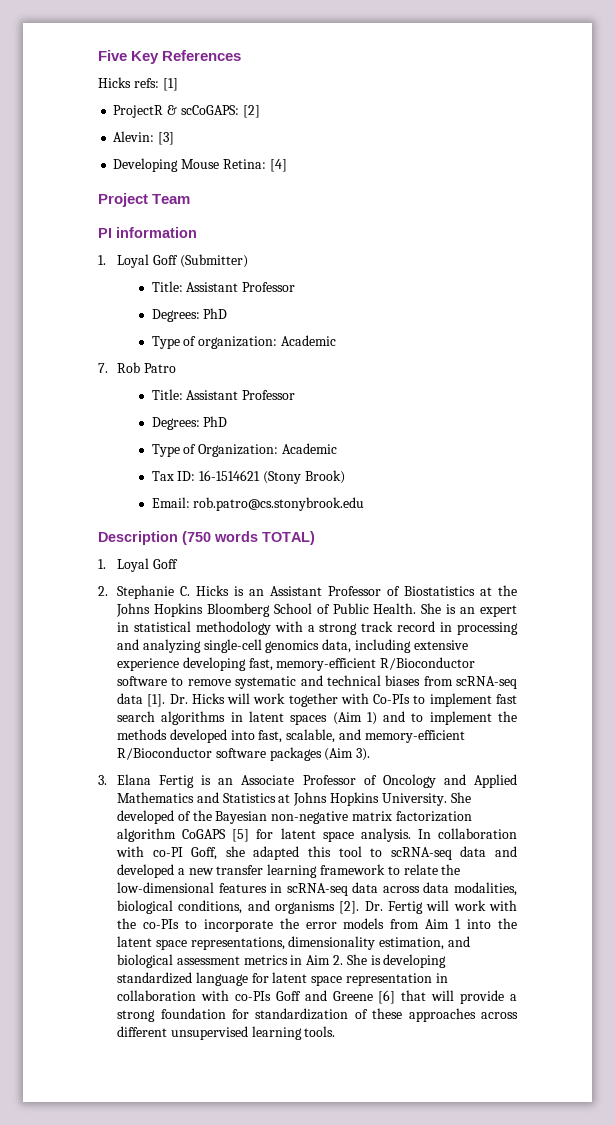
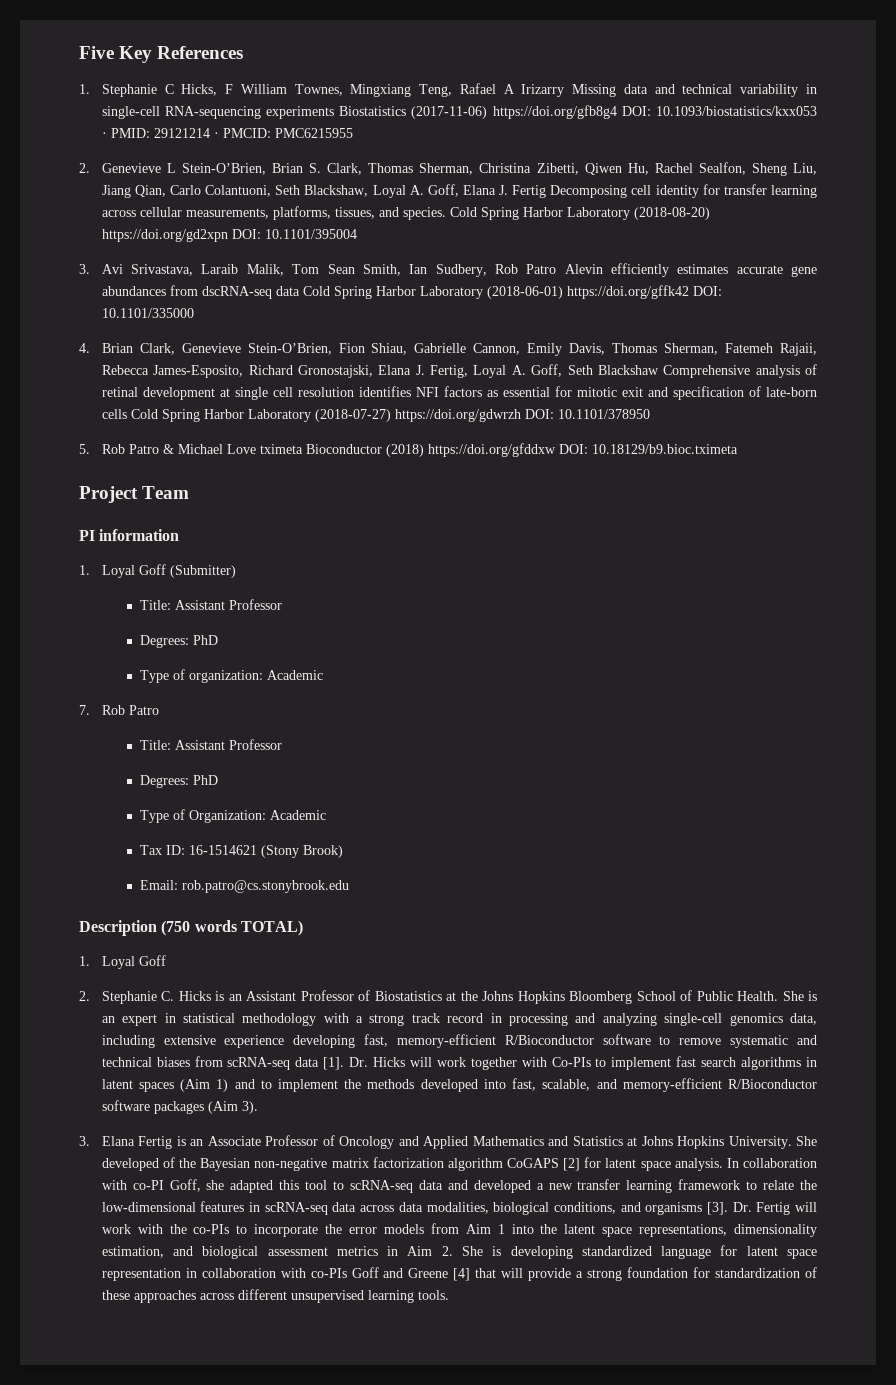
[98,77,178,91] [113,105,260,118] [113,131,175,145] [113,158,287,172] Hicks refs: [1] // ProjectR & scCoGAPS: [2] // Alevin: [3] // Developing Mouse Retina: [4] -> [79,83,818,97] [101,105,817,119] [101,128,353,138] [79,162,817,176] [101,184,817,198] [101,206,710,220] [101,229,357,242] [79,263,817,277] [101,285,722,299] [101,308,194,318] [79,343,817,356] [101,364,818,378] [101,386,817,400] [101,409,650,422] [79,443,738,457] 1. Stephanie C Hicks, F William Townes, Mingxiang Teng, Rafael A Irizarry Missing data and technical variability in single-cell RNA-sequencing experiments Biostatistics (2017-11-06) https://doi.org/gfb8g4 DOI: 10.1093/biostatistics/kxx053 · PMID: 29121214 · PMCID: PMC6215955 // 2. Genevieve L Stein-O’Brien, Brian S. Clark, Thomas Sherman, Christina Zibetti, Qiwen Hu, Rachel Sealfon, Sheng Liu, Jiang Qian, Carlo Colantuoni, Seth Blackshaw, Loyal A. Goff, Elana J. Fertig Decomposing cell identity for transfer learning across cellular measurements, platforms, tissues, and species. Cold Spring Harbor Laboratory (2018-08-20) https://doi.org/gd2xpn DOI: 10.1101/395004 // 3. Avi Srivastava, Laraib Malik, Tom Sean Smith, Ian Sudbery, Rob Patro Alevin efficiently estimates accurate gene abundances from dscRNA-seq data Cold Spring Harbor Laboratory (2018-06-01) https://doi.org/gffk42 DOI: 10.1101/335000 // 4. Brian Clark, Genevieve Stein-O’Brien, Fion Shiau, Gabrielle Cannon, Emily Davis, Thomas Sherman, Fatemeh Rajaii, Rebecca James-Esposito, Richard Gronostajski, Elana J. Fertig, Loyal A. Goff, Seth Blackshaw Comprehensive analysis of retinal development at single cell resolution identifies NFI factors as essential for mitotic exit and specification of late-born cells Cold Spring Harbor Laboratory (2018-07-27) https://doi.org/gdwrzh DOI: 10.1101/378950 // 5. Rob Patro & Michael Love tximeta Bioconductor (2018) https://doi.org/gfddxw DOI: 10.18129/b9.bioc.tximeta
[232,829,250,842] [5] -> [563,1158,581,1171] [2]
[339,901,360,914] [2]. -> [706,1202,728,1215] [3].
[378,990,396,1004] [6] -> [453,1268,471,1281] [4]

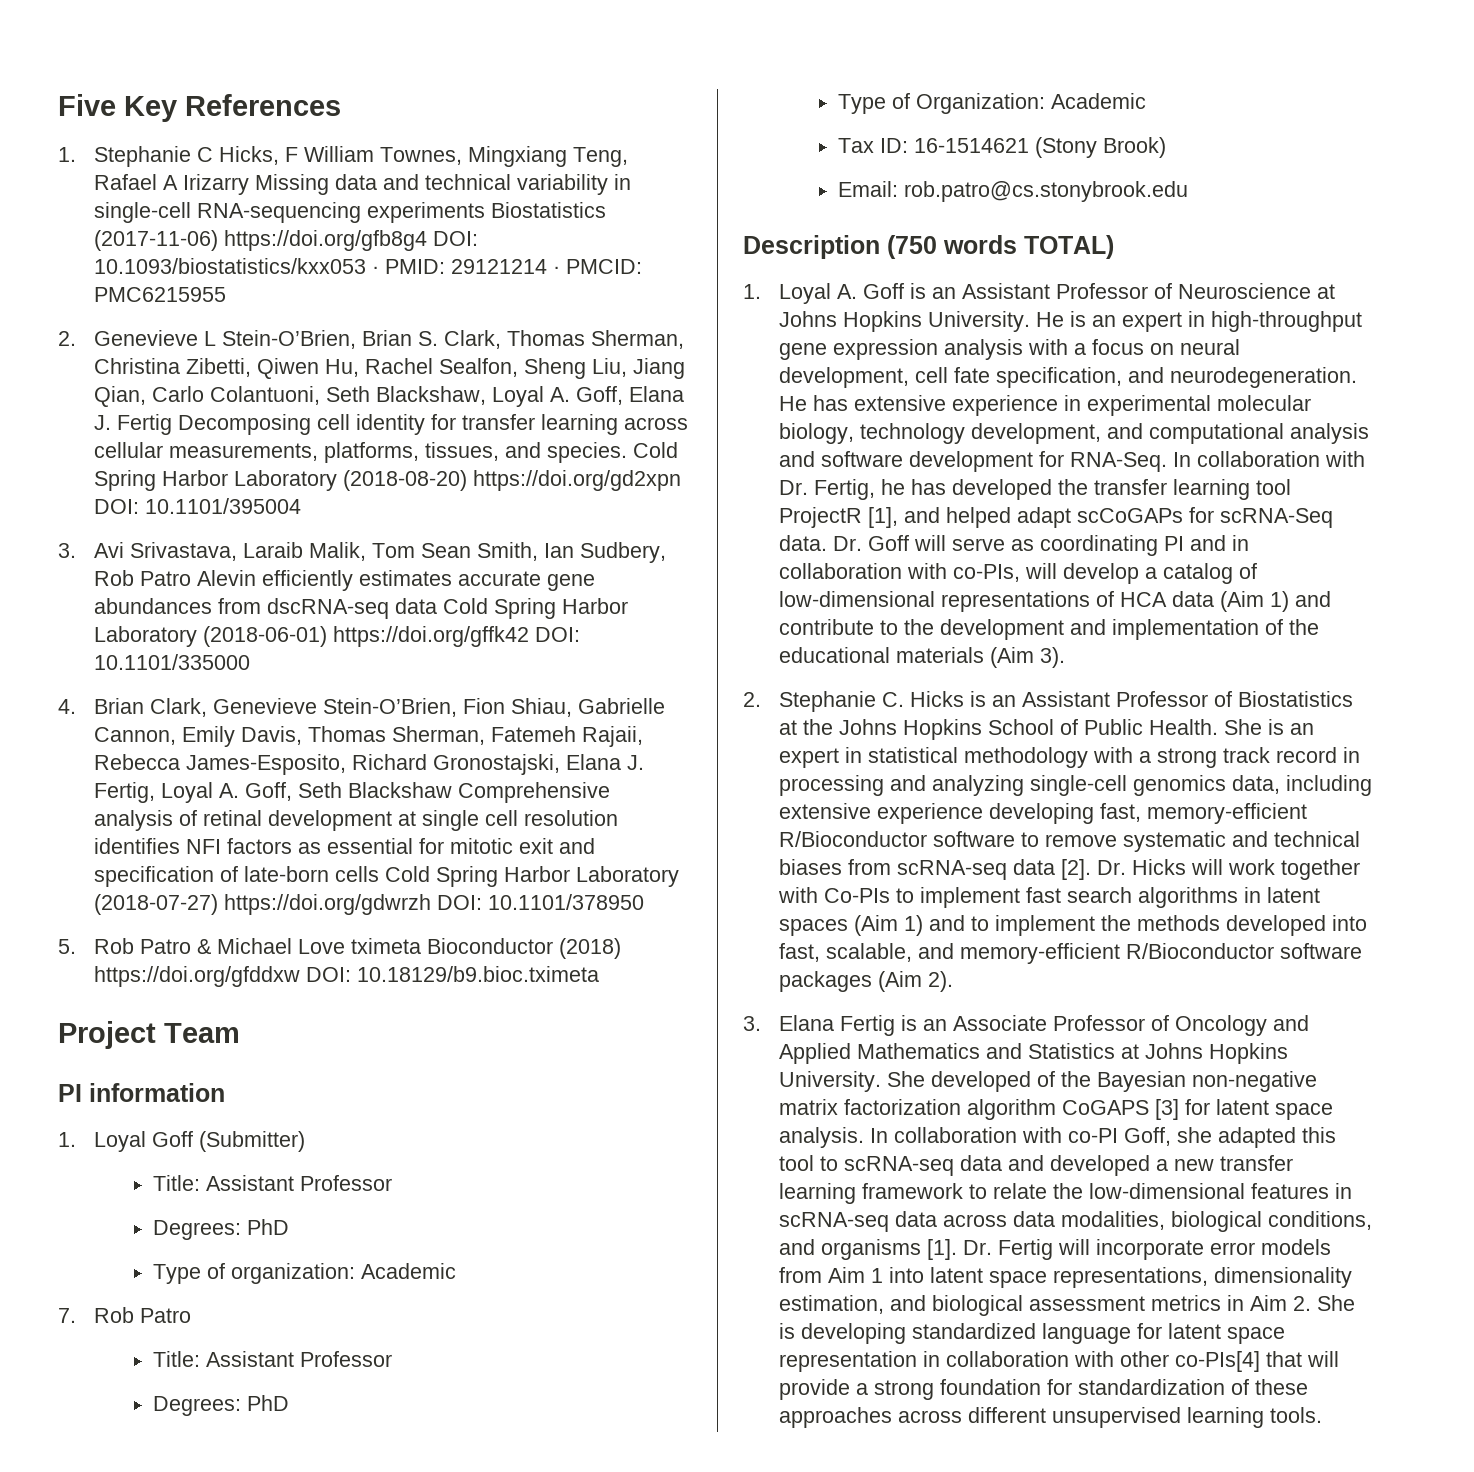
[138,955,166,966] Goff -> [836,283,1335,299] [778,311,1362,332] [778,339,1240,360] [778,367,1357,388] [778,395,1311,416] [778,423,1369,444] [778,451,1365,472] [778,479,1291,500] [778,507,1333,528] [778,535,1249,556] [778,563,1257,584] [778,591,1331,612] [778,619,1319,640] [778,647,1065,668] A. Goff is an Assistant Professor of Neuroscience at Johns Hopkins University. He is an expert in high-throughput gene expression analysis with a focus on neural development, cell fate specification, and neurodegeneration. He has extensive experience in experimental molecular biology, technology development, and computational analysis and software development for RNA-Seq. In collaboration with Dr. Fertig, he has developed the transfer learning tool ProjectR [1], and helped adapt scCoGAPs for scRNA-Seq data. Dr. Goff will serve as coordinating PI and in collaboration with co-PIs, will develop a catalog of low-dimensional representations of HCA data (Aim 1) and contribute to the development and implementation of the educational materials (Aim 3).
[569,991,633,1004] Bloomberg -> (982, 729) none
[323,1057,345,1070] [1]. -> [1060,859,1091,880] [2].
[241,1101,258,1114] 3). -> [927,971,953,992] 2).
[563,1158,581,1171] [2] -> [1154,1099,1179,1120] [3]
[706,1202,728,1215] [3]. -> [926,1239,957,1260] [1].
[101,1224,343,1237] work with the co-PIs to incorporate the -> [1095,1239,1204,1260] incorporate
[540,1224,558,1234] the -> (924, 1275) none
[310,1267,471,1281] co-PIs Goff and Greene [4] -> [1119,1351,1260,1372] other co-PIs[4]

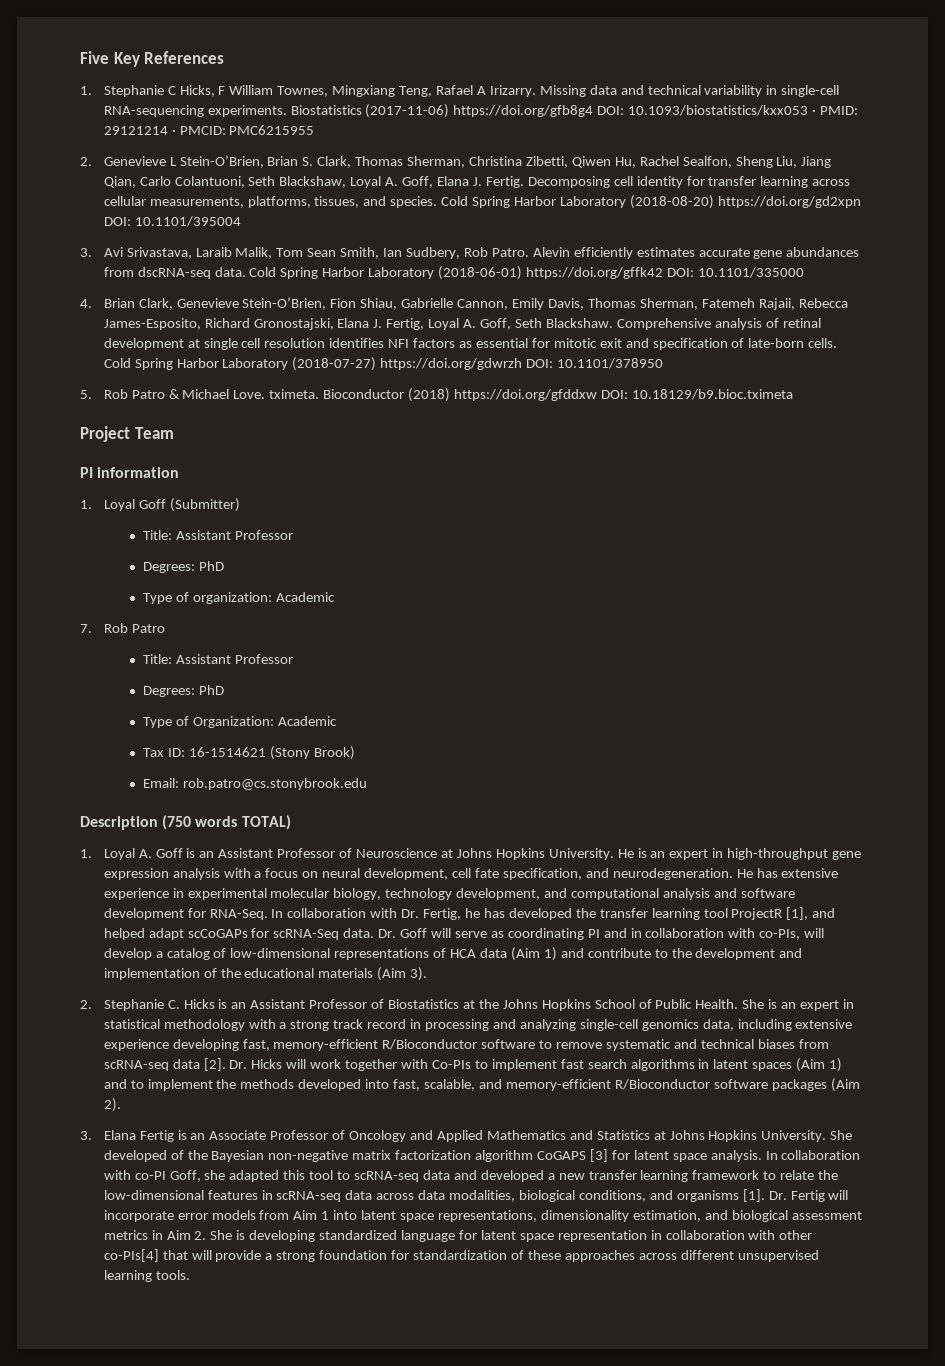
[182,174,249,195] Irizarry -> [489,85,536,97] Irizarry.
[366,202,485,223] experiments -> [207,105,287,117] experiments.
[116,414,172,435] Fertig -> [485,176,524,188] Fertig.
[139,571,191,586] Patro -> [491,248,529,257] Patro.
[394,598,437,614] data -> [214,267,246,277] data.
[347,782,452,798] Blackshaw -> [545,318,613,328] Blackshaw.
[334,866,379,882] cells -> [808,338,838,348] cells.
[297,938,421,954] Love tximeta -> [233,389,320,399] Love. tximeta.

